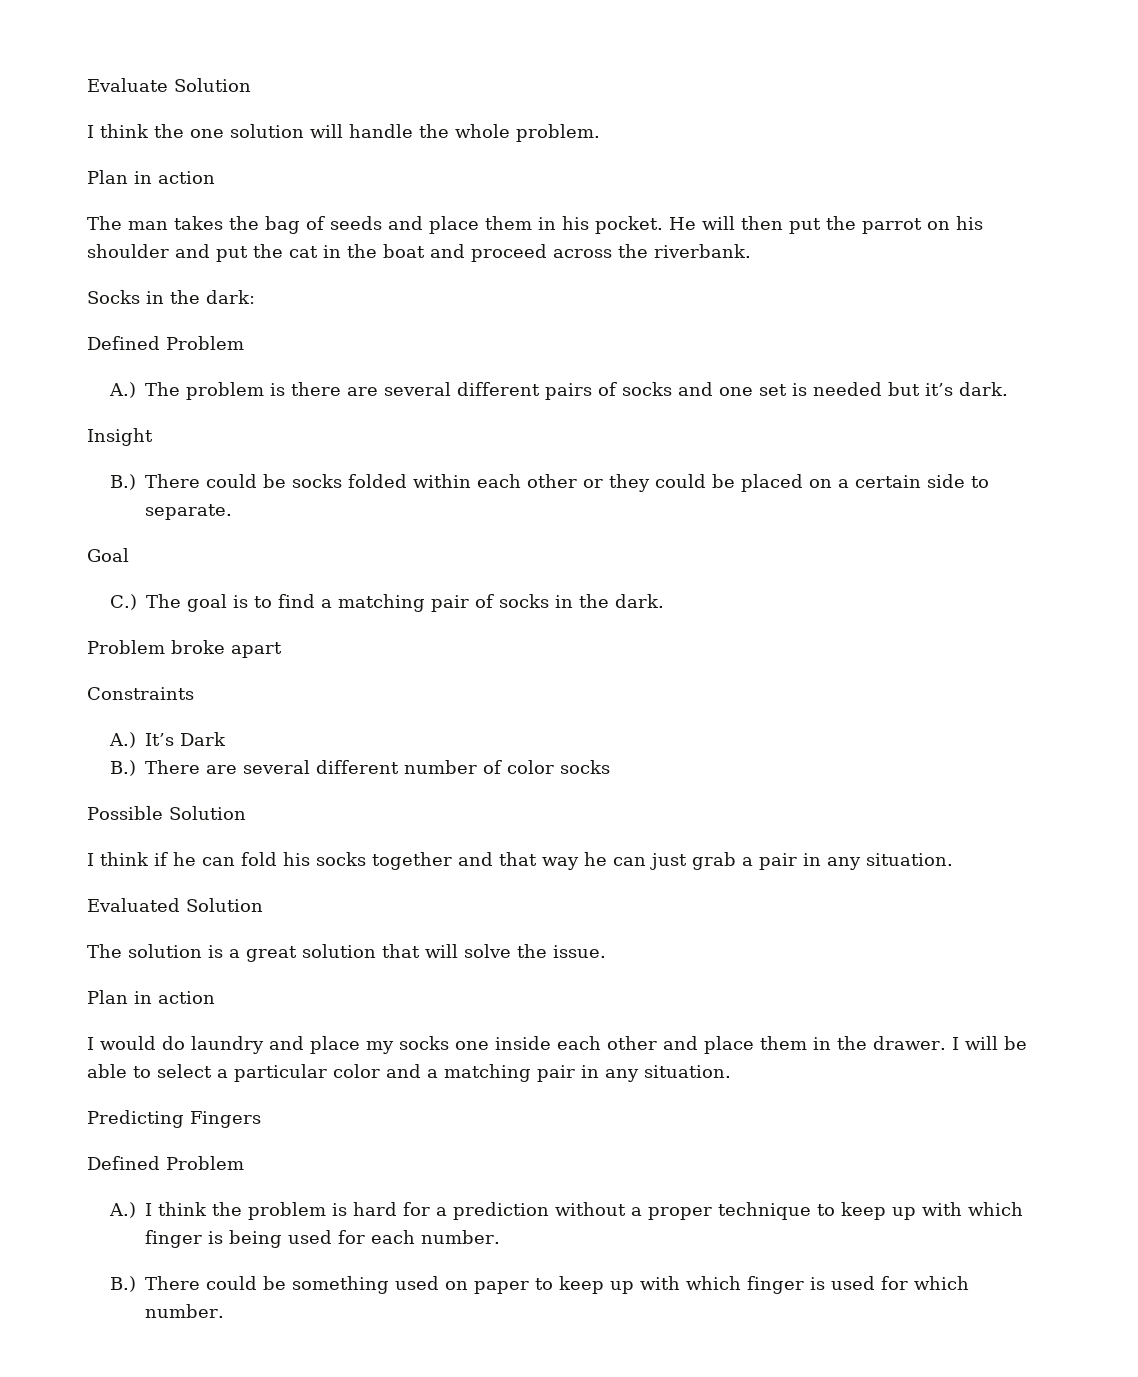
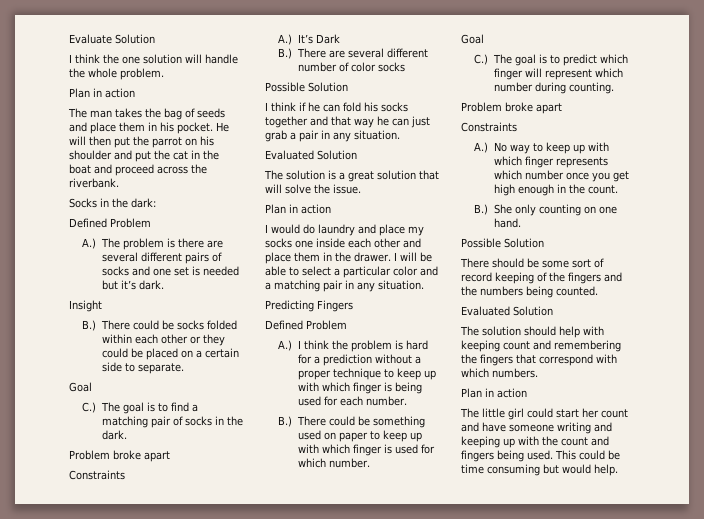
(224, 1311) none -> [461,34,484,44] [474,54,628,66] [493,68,623,80] [493,82,614,94] [461,102,562,114] [461,122,517,132] [474,142,609,154] [493,156,608,168] [493,170,629,182] [493,184,618,196] [474,204,617,216] [493,218,521,228] [461,238,544,248] [460,258,604,268] [461,272,622,284] [461,286,598,298] [461,306,553,316] [460,326,604,338] [461,340,621,352] [461,354,617,366] [461,368,538,378] [461,388,527,398] [460,408,628,420] [461,422,612,434] [461,436,609,448] [461,450,620,462] [461,464,618,476] // Goal // C.) The goal is to predict which finger will represent which number during counting. // Problem broke apart // Constraints // A.) No way to keep up with which finger represents which number once you get high enough in the count. // B.) She only counting on one hand. // Possible Solution // There should be some sort of record keeping of the fingers and the numbers being counted. // Evaluated Solution // The solution should help with keeping count and remembering the fingers that correspond with which numbers. // Plan in action // The little girl could start her count and have someone writing and keeping up with the count and fingers being used. This could be time consuming but would help.

